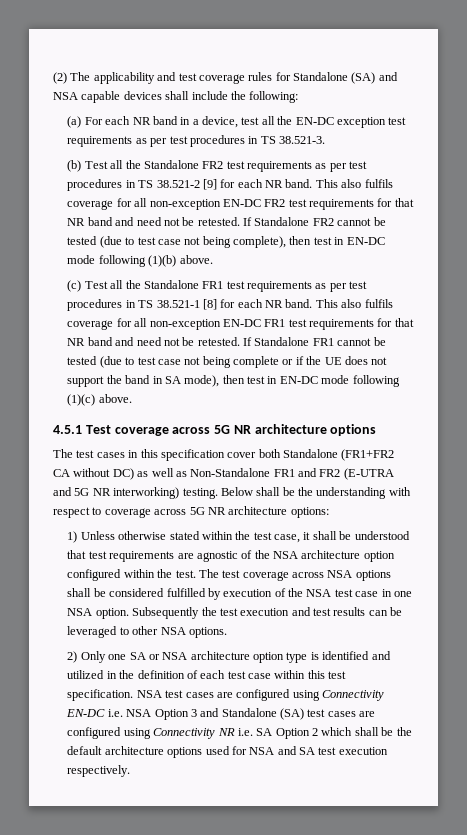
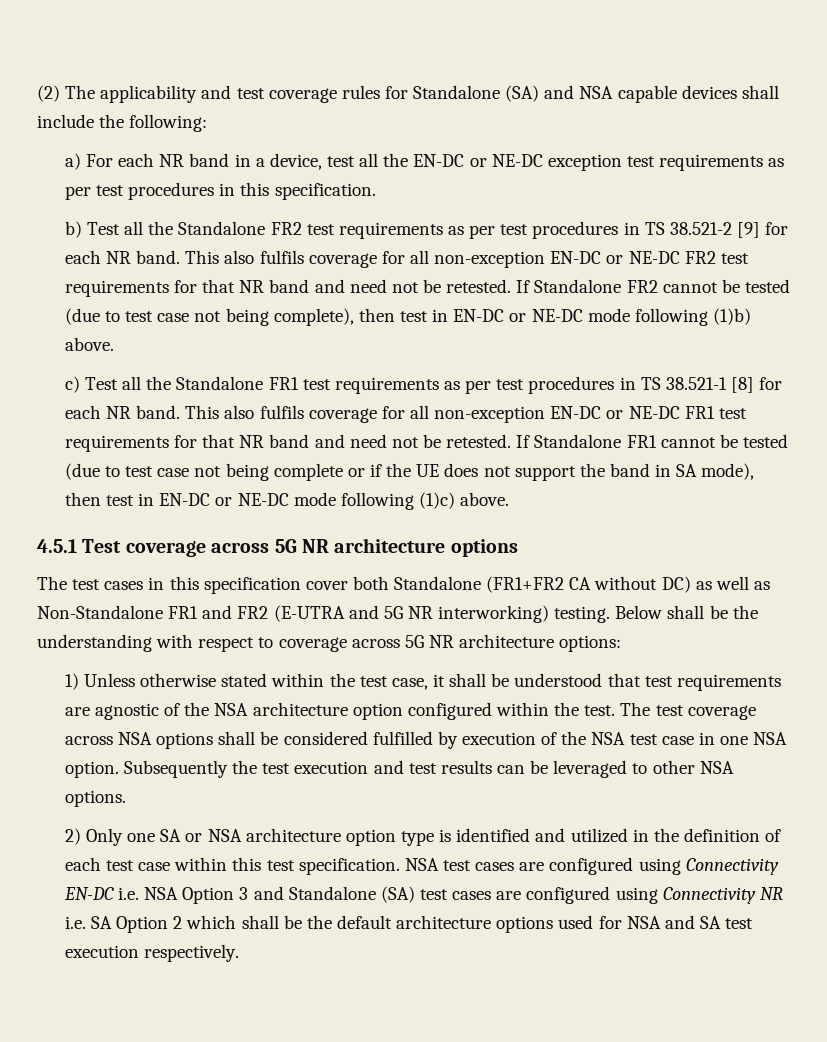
[67,116,82,128] (a) -> [64,153,81,170] a)
(334, 121) none -> [469,154,543,167] or NE-DC
[260,136,325,144] [67,160,82,172] TS 38.521-3. // (b) -> [240,182,376,200] [64,221,82,238] this specification. // b)
(261, 203) none -> [606,251,680,264] or NE-DC
[67,255,213,267] [67,280,82,292] mode following (1)(b) above. // (c) -> [509,308,751,326] [64,337,114,351] [64,376,80,393] or NE-DC mode following (1)b) above. // c)
(261, 323) none -> [606,406,680,419] or NE-DC
[321,375,400,387] [67,394,96,406] mode following (1)(c) -> [215,492,455,510] or NE-DC mode following (1)c)

